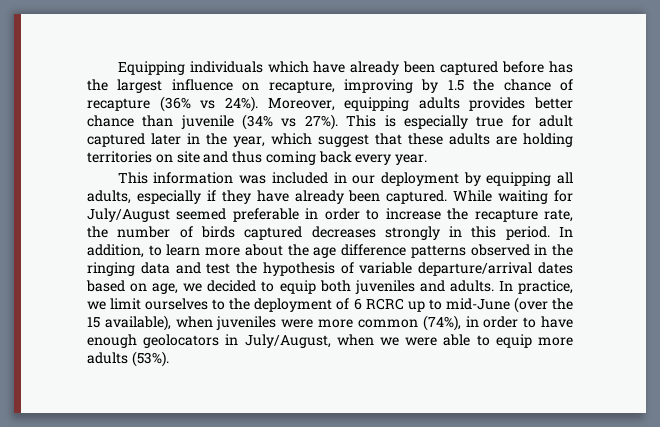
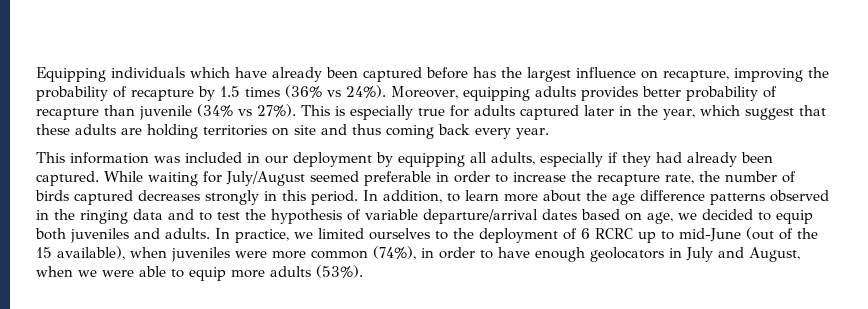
[421,79,573,93] [87,98,150,111] by 1.5 the chance of recapture -> [808,67,829,78] [36,86,280,101] the probability of recapture by 1.5 times
[87,115,134,127] chance -> [686,86,777,101] [36,108,99,120] probability of recapture
[539,115,573,127] adult -> [474,105,515,116] adults
[256,190,289,202] have -> [656,152,682,163] had
(201, 268) none -> [199,212,212,221] to
[110,298,142,310] limit -> [318,228,364,239] limited
[513,297,548,313] (over -> [746,227,793,240] (out of
[244,334,331,348] July/August, -> [686,247,800,262] July and August,

